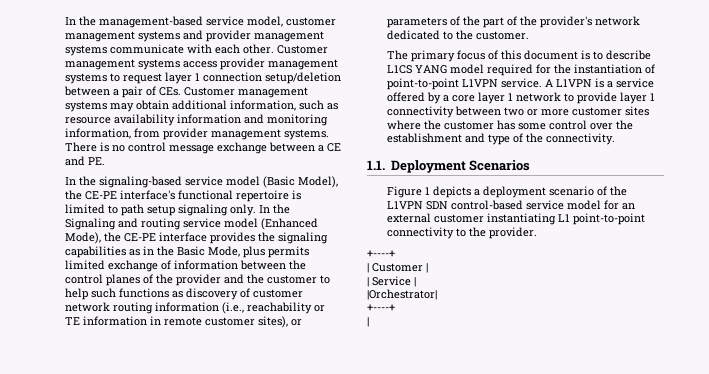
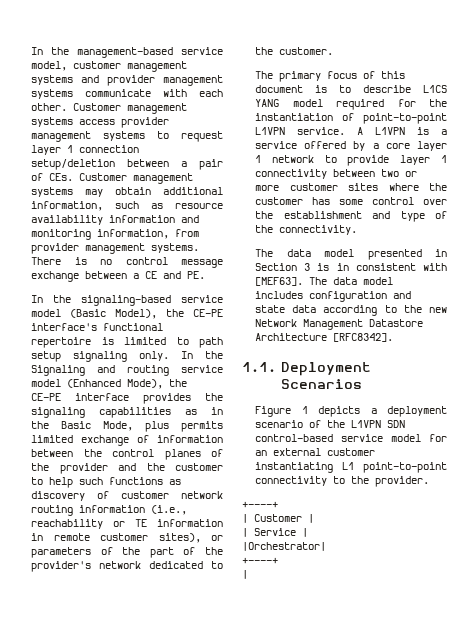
(616, 139) none -> [255,249,447,260] [255,263,447,271] [255,277,394,286] [255,291,412,302] [255,305,447,316] [255,319,424,330] [255,333,394,342] // The data model presented in Section 3 is in consistent with [MEF63]. The data model includes configuration and state data according to the new Network Management Datastore Architecture [RFC8342].

